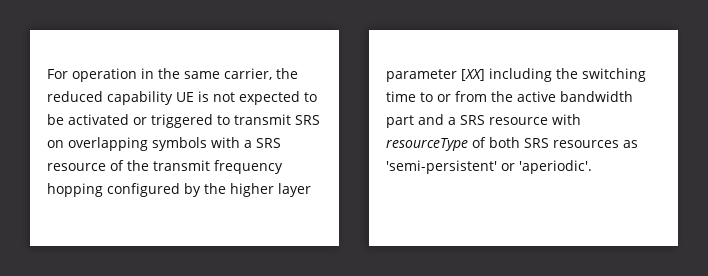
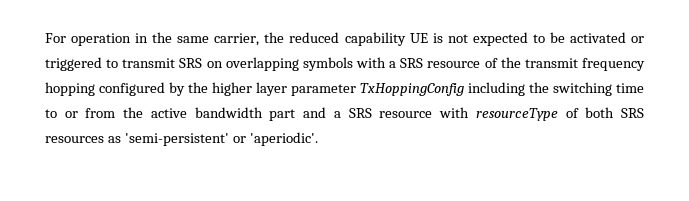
[461,69,485,81] [XX] -> [360,83,464,96] TxHoppingConfig

